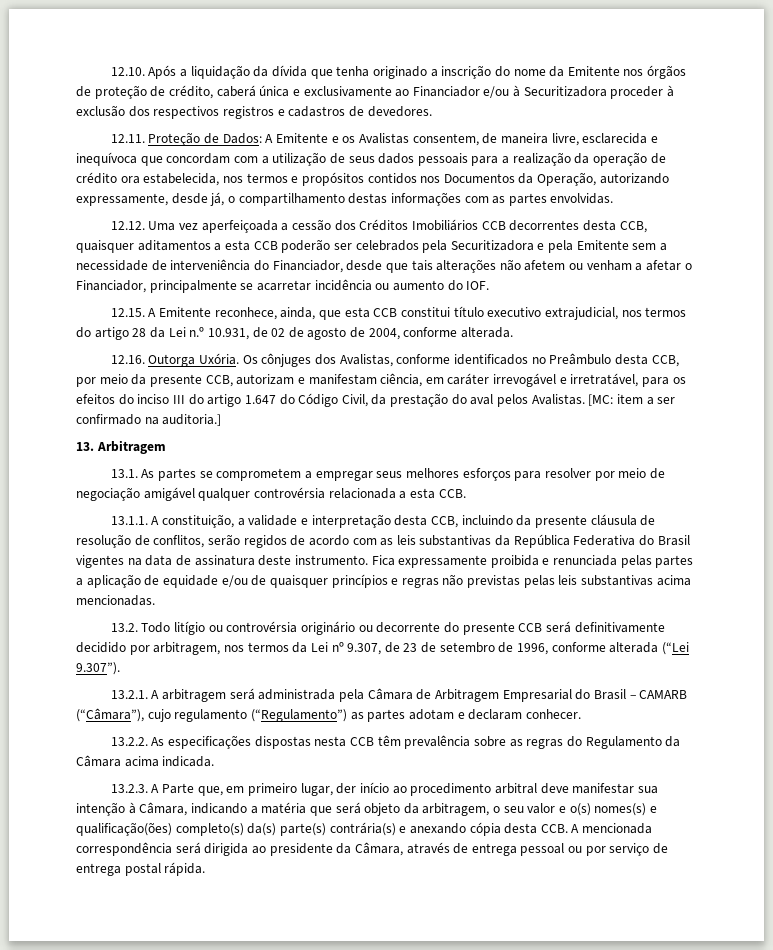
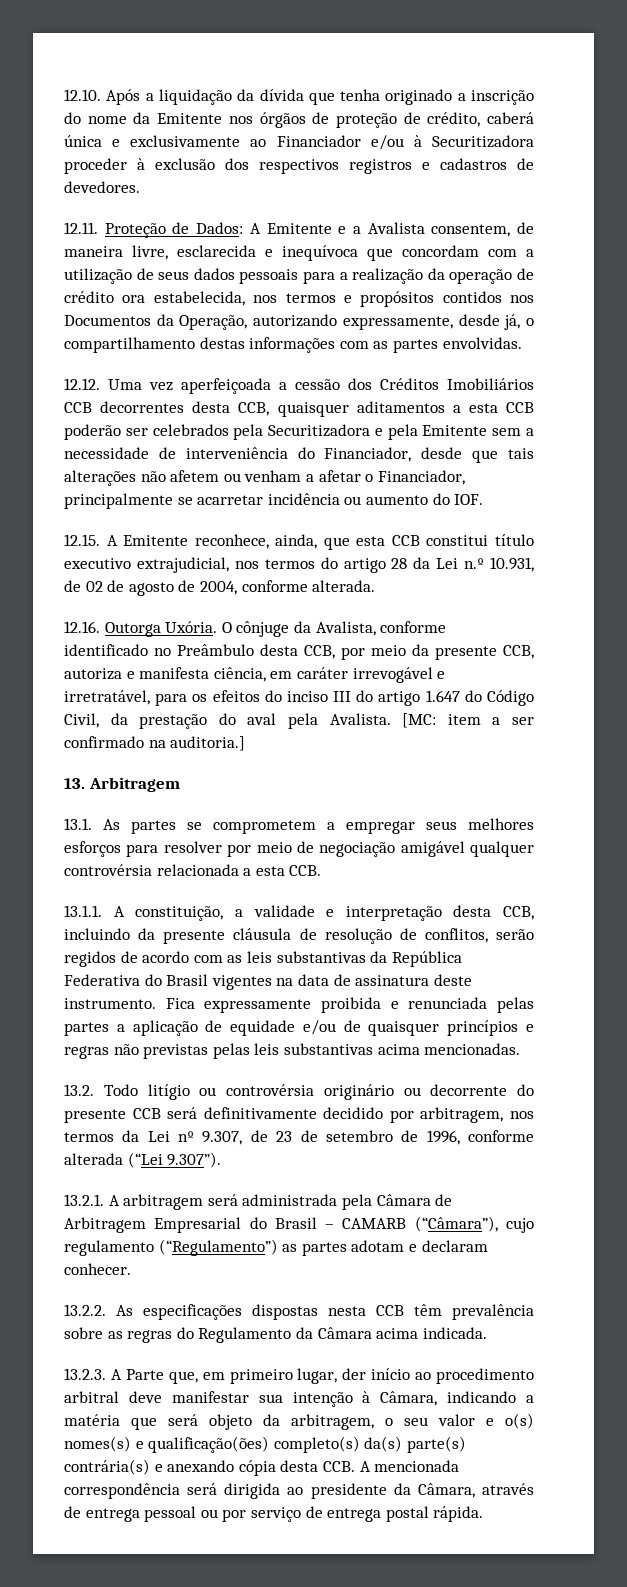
[342,133,409,144] os Avalistas -> [352,222,425,234] a Avalista
[242,353,528,367] Os cônjuges dos Avalistas, conforme identificados -> [221,621,447,637] [64,644,148,656] O cônjuge da Avalista, conforme identificado
[236,374,377,385] autorizam e manifestam -> [64,667,210,680] autoriza e manifesta
[497,394,585,407] pelos Avalistas. -> [288,713,391,729] pela Avalista.

